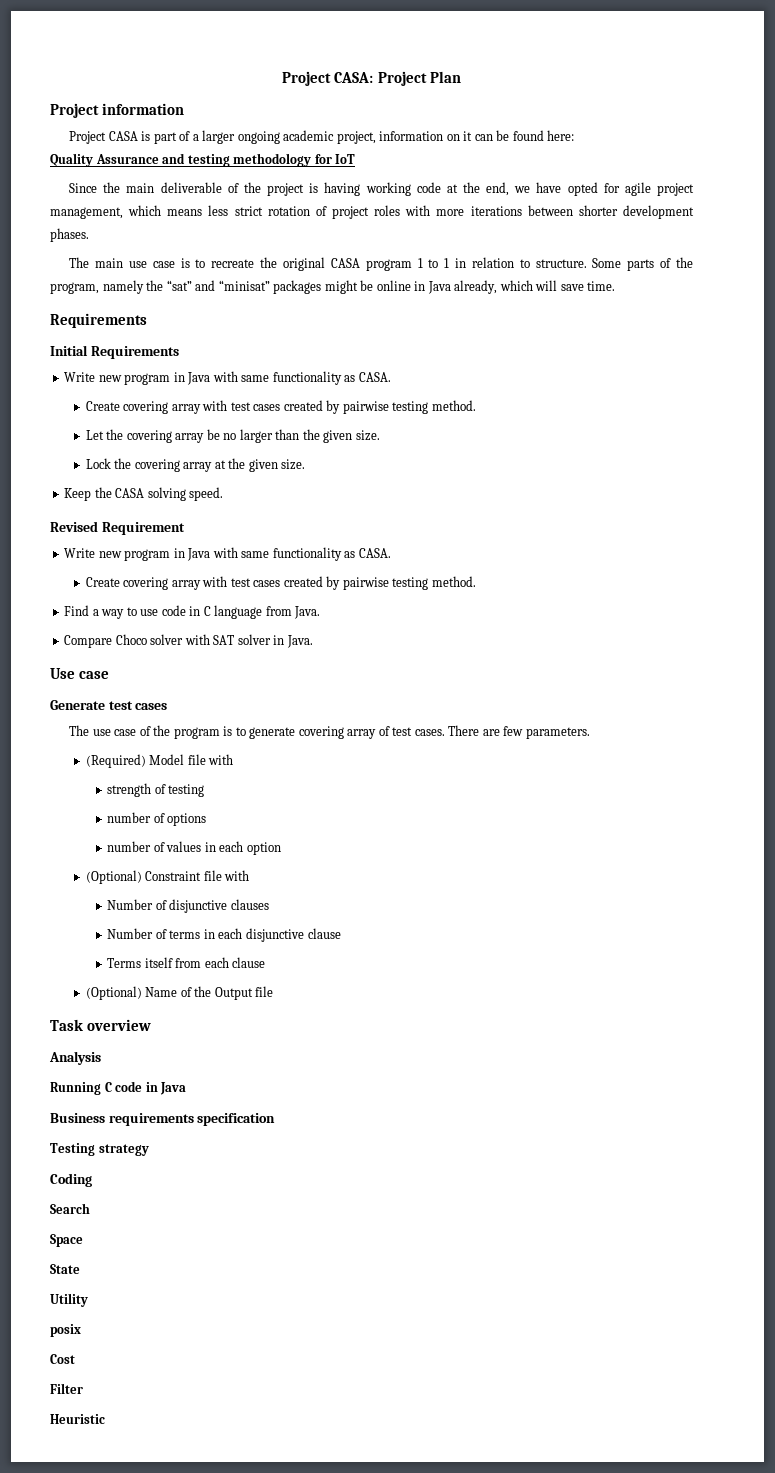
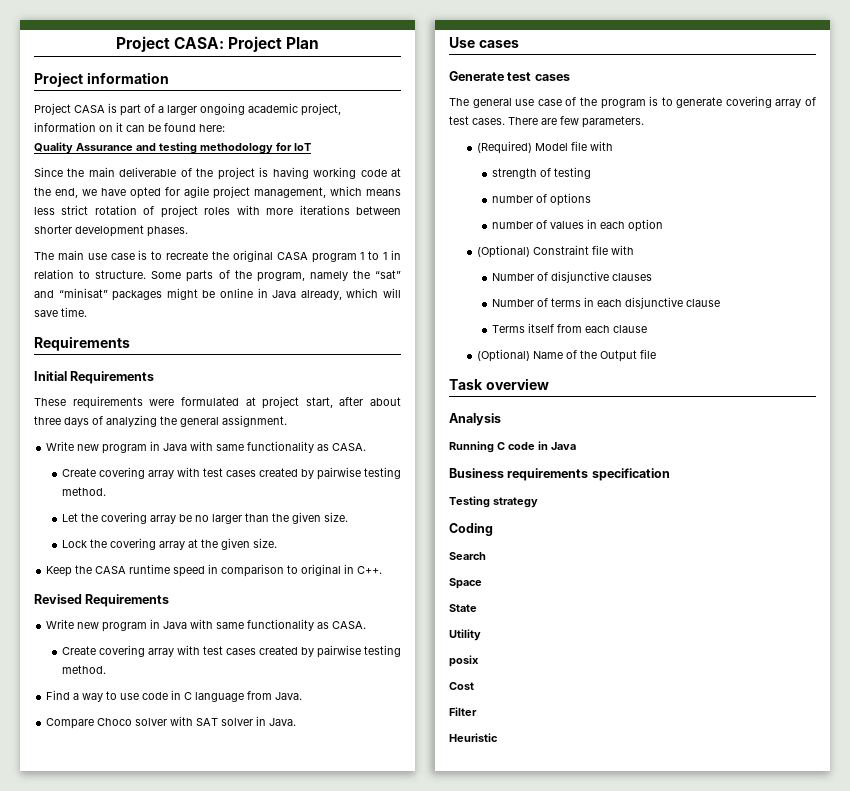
(179, 352) none -> [34,396,401,409] [34,415,287,427] // These requirements were formulated at project start, after about three days of analyzing the general assignment.
[147,487,224,501] solving speed. -> [129,564,383,577] runtime speed in comparison to original in C++.
[101,522,185,535] Requirement -> [85,594,170,607] Requirements
[78,671,109,679] case -> [478,40,519,48] cases
(90, 730) none -> [472,98,512,108] general

